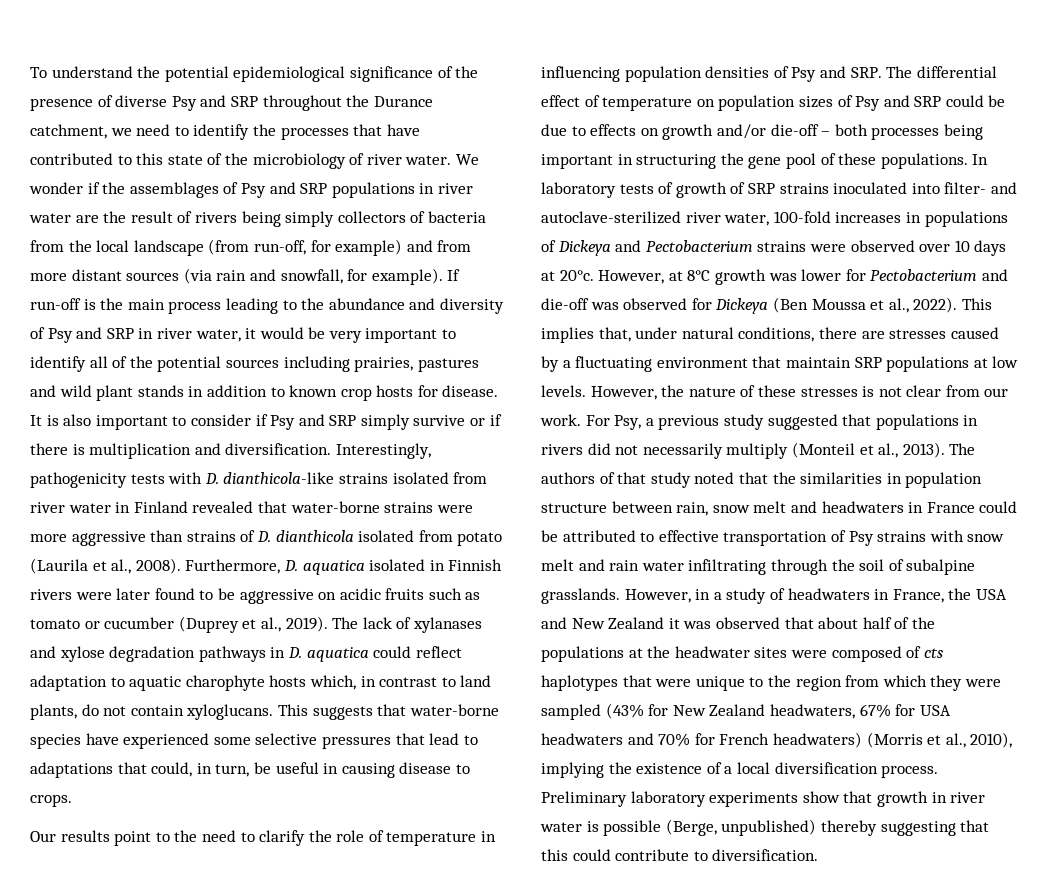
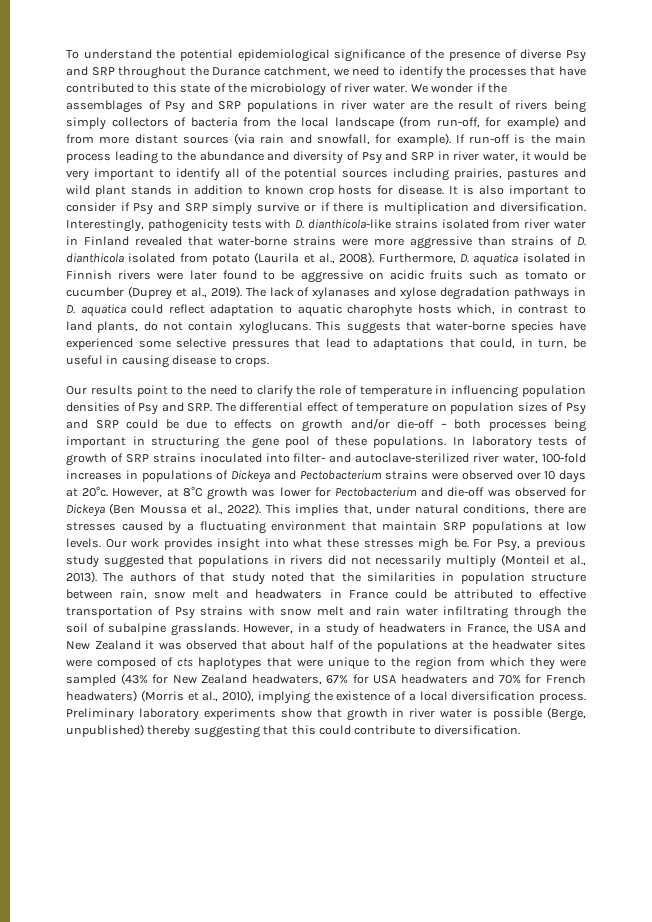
[590,385,1009,400] [540,414,581,426] However, the nature of these stresses is not clear from our work. -> [105,538,469,551] Our work provides insight into what these stresses migh be.

